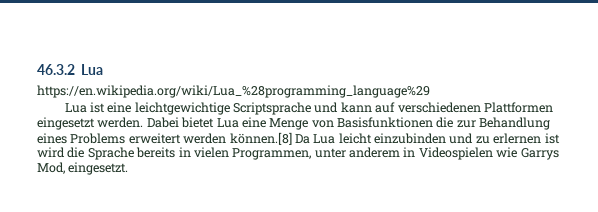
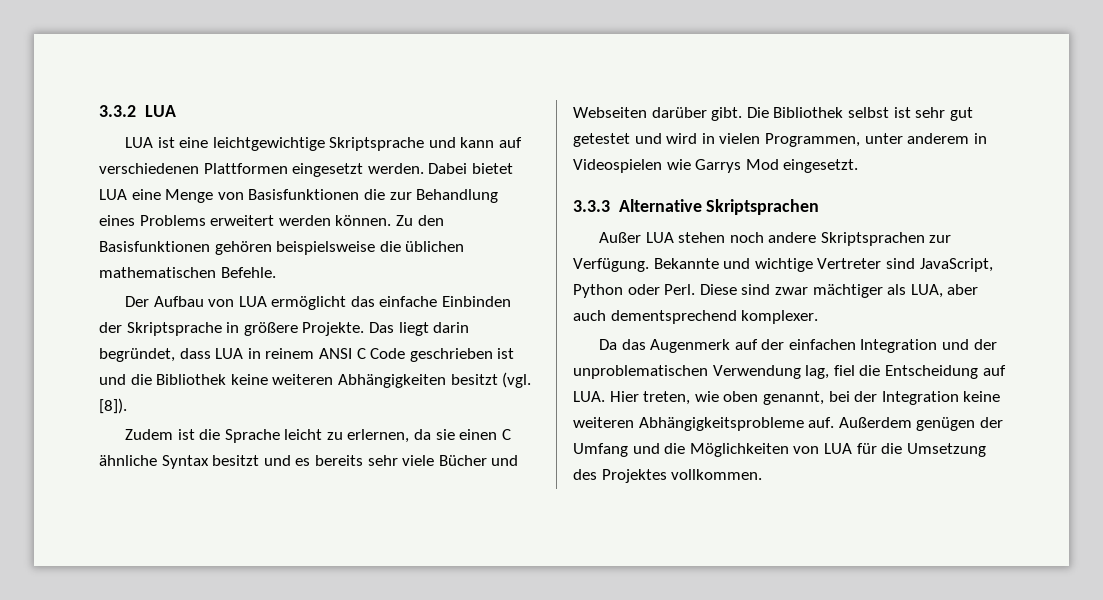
[37,64,104,75] [37,85,430,98] [64,103,87,113] 46.3.2 Lua // https://en.wikipedia.org/wiki/Lua_%28programming_language%29 // Lua -> [99,105,176,117] [124,137,153,148] 3.3.2 LUA // LUA
[233,102,312,115] Scriptsprache -> [329,137,425,151] Skriptsprache
[216,118,239,128] Lua -> [99,189,127,200] LUA
[229,132,560,145] [37,147,176,160] können.[8] Da Lua leicht einzubinden und zu erlernen ist wird die Sprache bereits -> [335,215,444,226] [99,241,465,255] [99,267,276,278] [124,296,512,310] [99,322,470,336] [99,348,515,362] [99,372,532,388] [99,398,127,414] [124,429,511,443] [99,455,519,469] [573,107,973,121] [573,133,698,147] können. Zu den Basisfunktionen gehören beispielsweise die üblichen mathematischen Befehle. // Der Aufbau von LUA ermöglicht das einfache Einbinden der Skriptsprache in größere Projekte. Das liegt darin begründet, dass LUA in reinem ANSI C Code geschrieben ist und die Bibliothek keine weiteren Abhängigkeiten besitzt (vgl. [8]). // Zudem ist die Sprache leicht zu erlernen, da sie einen C ähnliche Syntax besitzt und es bereits sehr viele Bücher und Webseiten darüber gibt. Die Bibliothek selbst ist sehr gut getestet und wird
[37,162,65,174] Mod, -> [745,159,779,170] Mod
(129, 168) none -> [573,199,820,215] [598,232,952,246] [573,258,993,272] [573,284,979,298] [573,310,819,324] [598,339,997,353] [573,365,1006,379] [573,391,1001,405] [573,417,1003,431] [573,443,986,457] [573,469,763,483] // 3.3.3 Alternative Skriptsprachen // Außer LUA stehen noch andere Skriptsprachen zur Verfügung. Bekannte und wichtige Vertreter sind JavaScript, Python oder Perl. Diese sind zwar mächtiger als LUA, aber auch dementsprechend komplexer. // Da das Augenmerk auf der einfachen Integration und der unproblematischen Verwendung lag, fiel die Entscheidung auf LUA. Hier treten, wie oben genannt, bei der Integration keine weiteren Abhängigkeitsprobleme auf. Außerdem genügen der Umfang und die Möglichkeiten von LUA für die Umsetzung des Projektes vollkommen.

